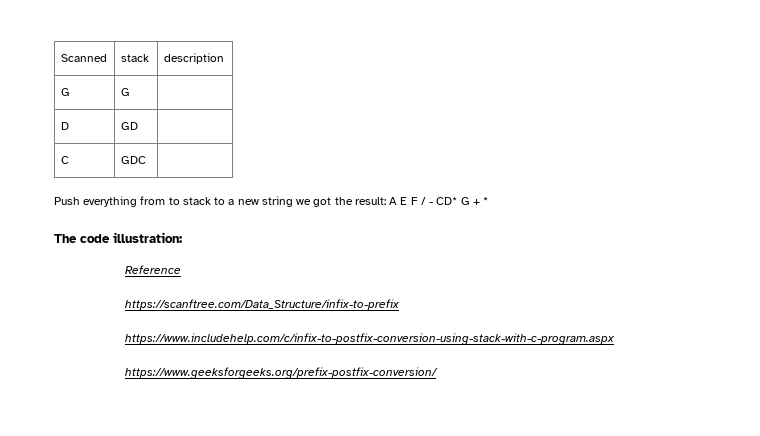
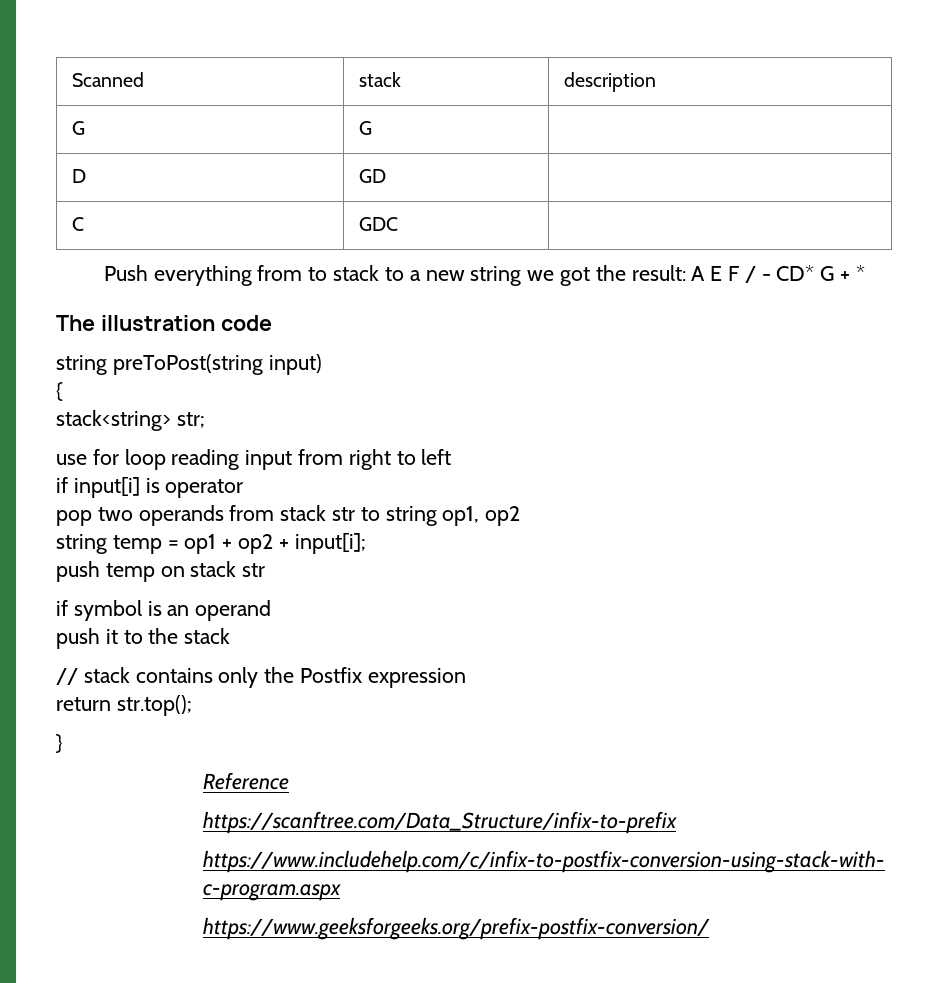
(77, 238) none -> [100,315,215,331] illustration
[113,232,182,243] illustration: -> [56,354,322,375] [56,382,63,401] [56,410,205,431] [56,449,452,470] [56,477,244,498] [56,505,521,526] [56,533,366,554] [56,561,266,582] [56,600,272,621] [56,628,231,649] [56,667,466,688] [56,695,192,716] [56,734,63,753] // string preToPost(string input) // { // stack<string> str; // use for loop reading input from right to left // if input[i] is operator // pop two operands from stack str to string op1, op2 // string temp = op1 + op2 + input[i]; // push temp on stack str // if symbol is an operand // push it to the stack // // stack contains only the Postfix expression // return str.top(); // }

